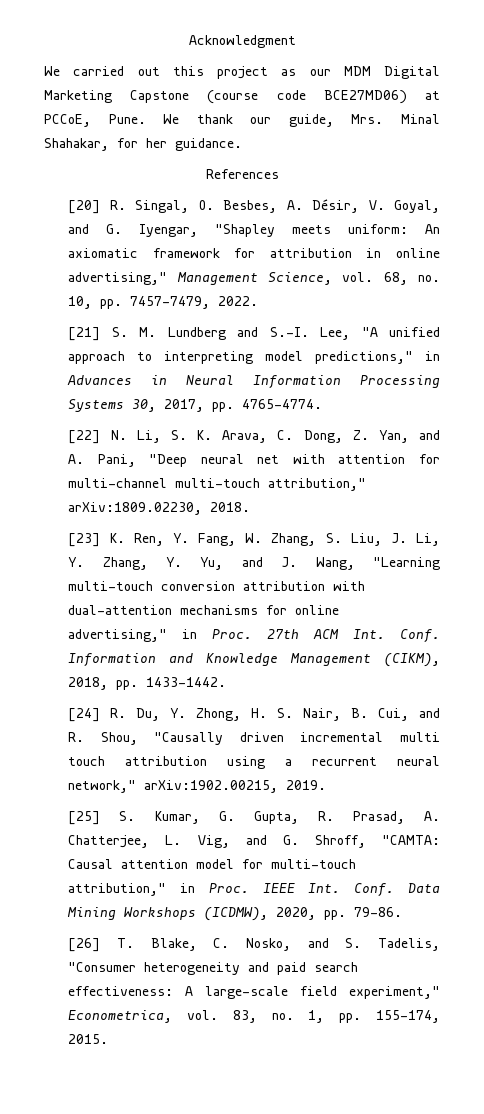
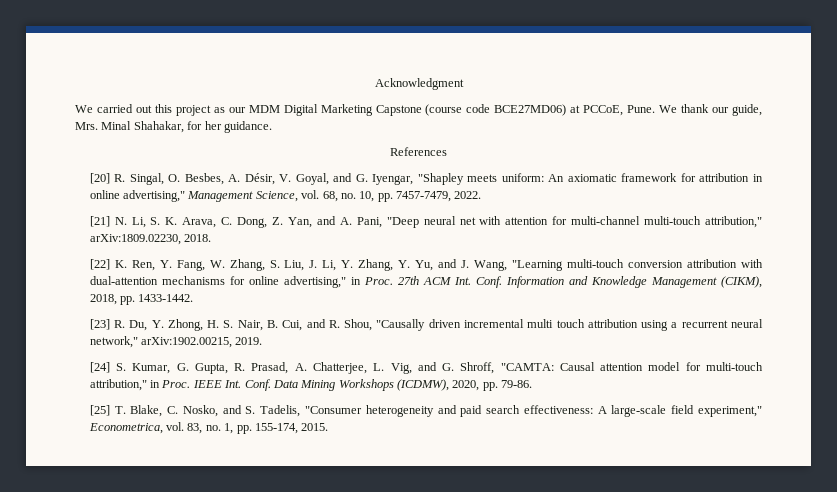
[111,327,440,340] [68,351,440,364] [67,375,440,389] [68,399,323,412] [68,430,101,444] S. M. Lundberg and S.-I. Lee, "A unified approach to interpreting model predictions," in Advances in Neural Information Processing Systems 30, 2017, pp. 4765-4774. // [22] -> (110, 221) none
[68,533,101,547] [23] -> [89,259,110,270] [22]
[68,708,101,722] [24] -> [89,319,110,330] [23]
[68,811,101,825] [25] -> [89,362,110,373] [24]
[68,938,101,952] [26] -> [89,405,110,416] [25]

